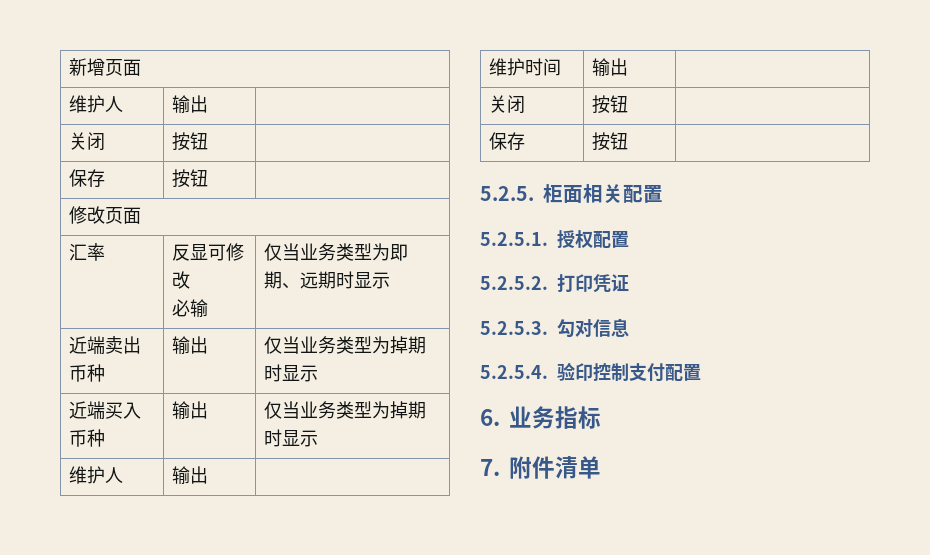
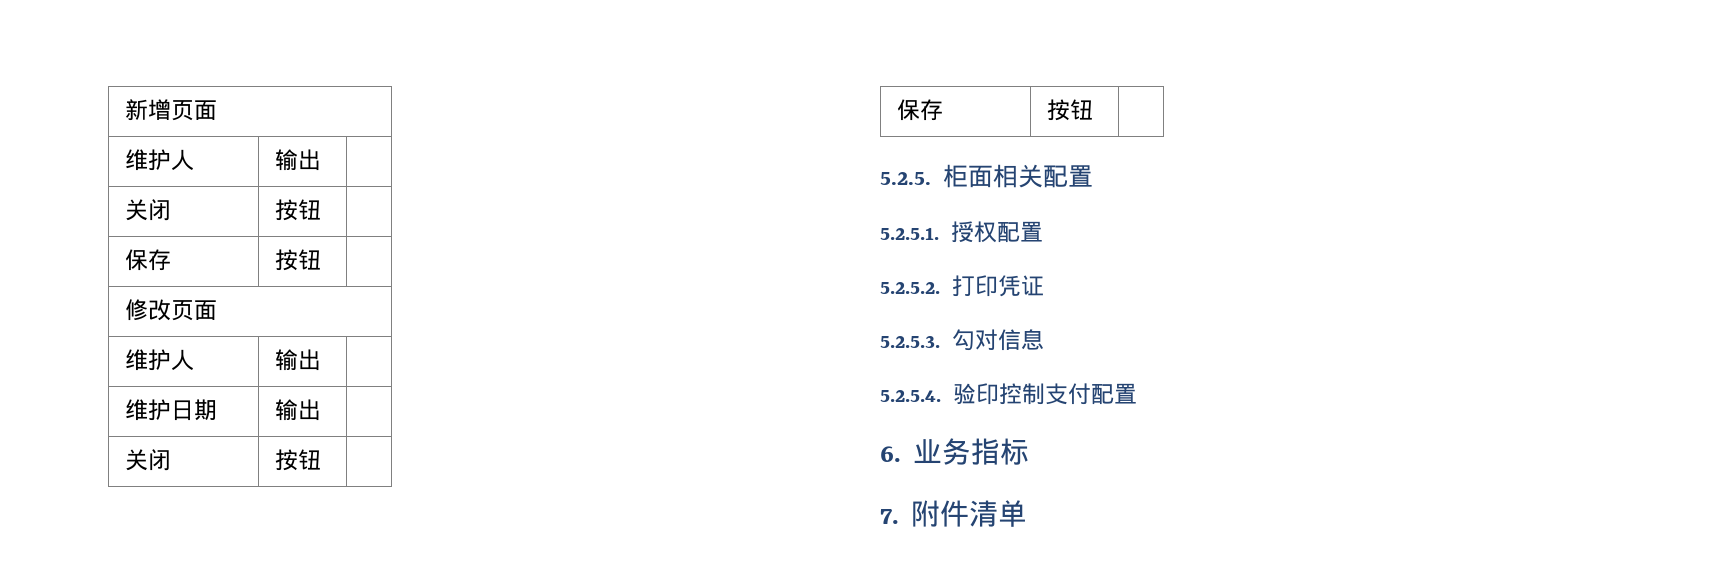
[68,243,105,261] [171,243,244,261] [171,271,190,289] [171,299,208,318] [263,243,408,261] [263,271,390,289] [68,336,141,354] [68,364,105,382] [171,336,208,355] [263,336,426,354] [263,364,318,382] [68,401,141,419] [68,429,105,447] [171,401,208,420] [263,401,426,419] [263,429,318,447] // 汇率 | 反显可修改 // 必输 | 仅当业务类型为即期、远期时显示 // 近端卖出币种 | 输出 | 仅当业务类型为掉期时显示 // 近端买入币种 | 输出 | 仅当业务类型为掉期时显示 -> (217, 310) none
[524,58,561,76] 时间 -> [170,399,217,421] 日期

